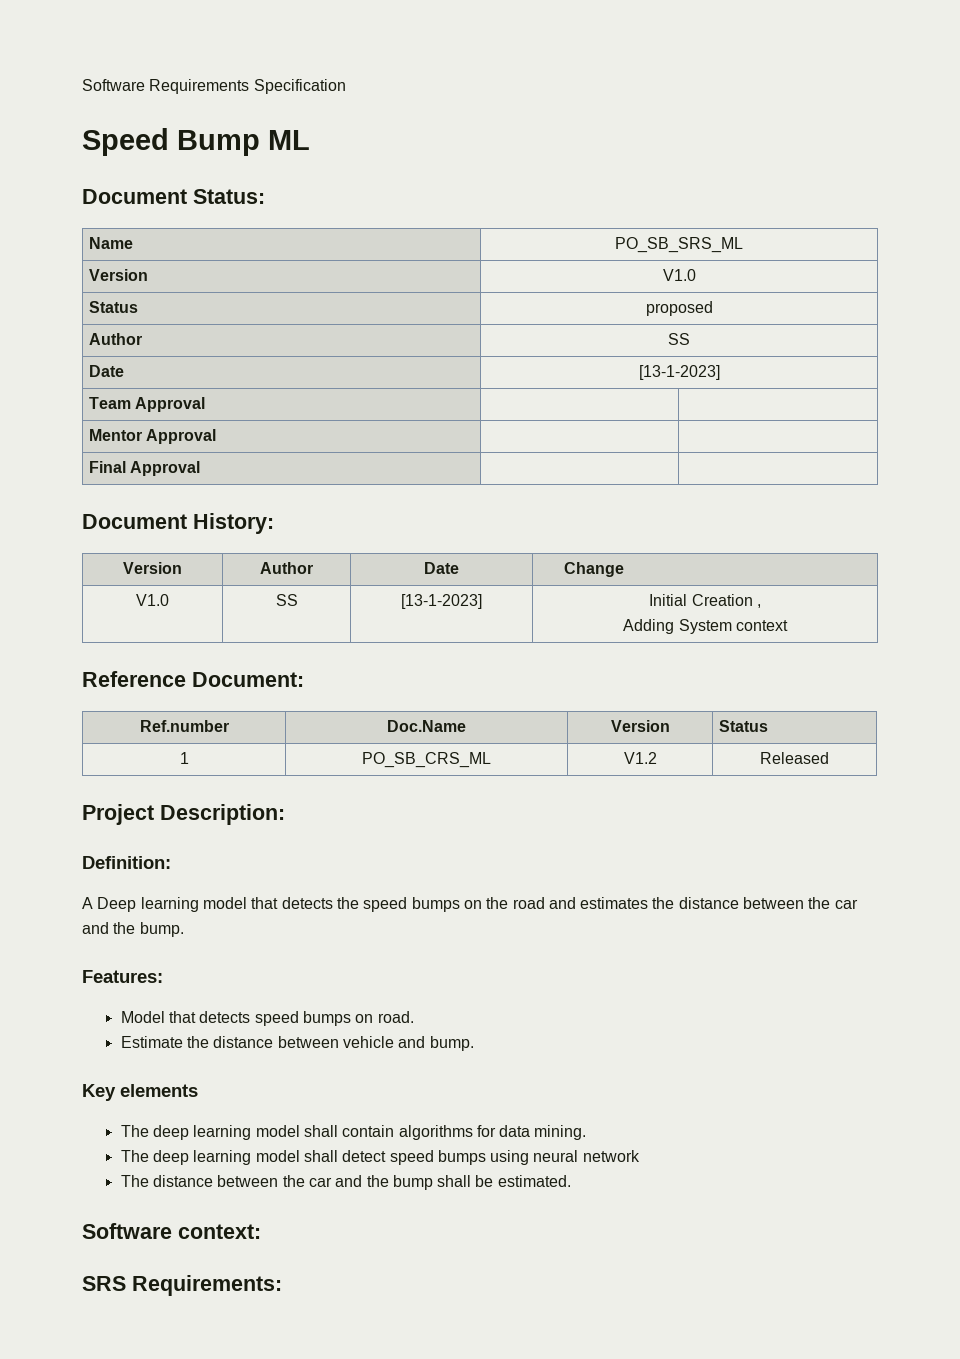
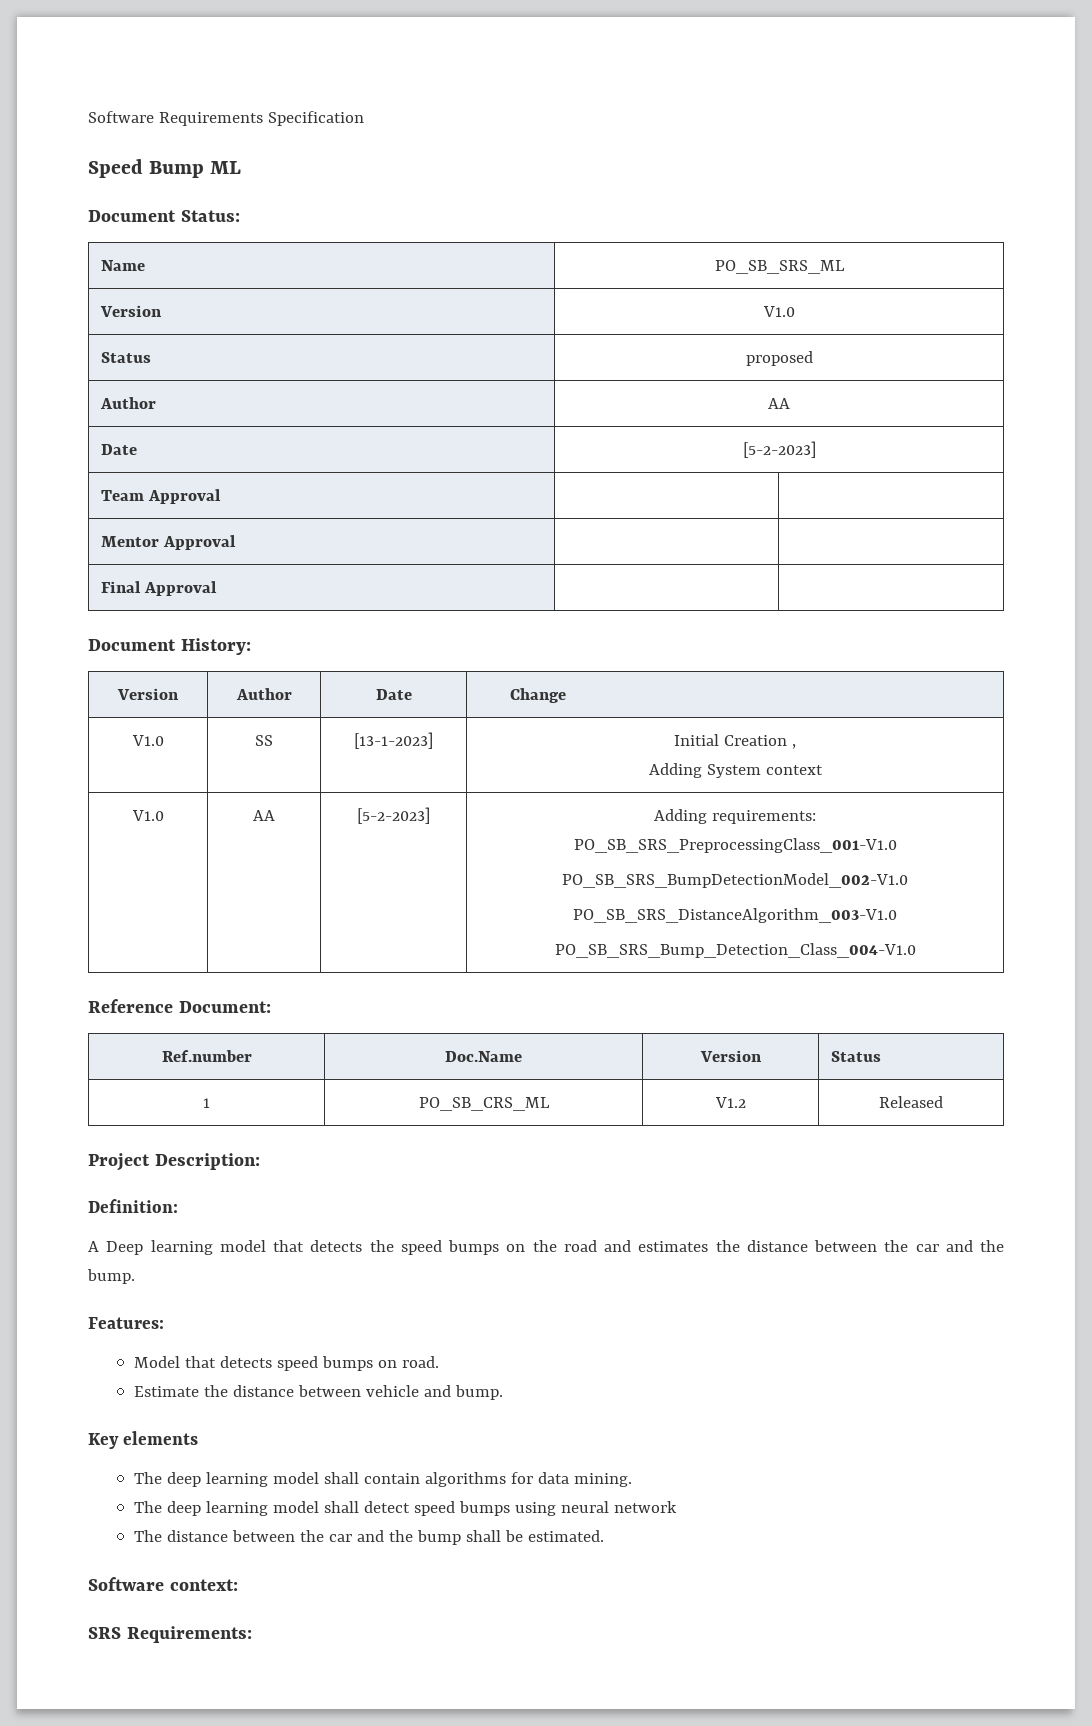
[668,333,690,345] [88,365,124,377] [638,365,720,380] SS // Date | [13-1-2023] -> [768,398,790,409] [100,444,137,455] [742,441,816,458] AA // Date | [5-2-2023]
(788, 625) none -> [131,810,164,821] [252,810,275,821] [357,807,430,824] [654,809,816,824] [573,838,897,853] [562,873,908,888] [573,908,897,923] [554,943,916,958] // V1.0 | AA | [5-2-2023] | Adding requirements: // PO_SB_SRS_PreprocessingClass_001-V1.0 // PO_SB_SRS_BumpDetectionModel_002-V1.0 // PO_SB_SRS_DistanceAlgorithm_003-V1.0 // PO_SB_SRS_Bump_Detection_Class_004-V1.0

